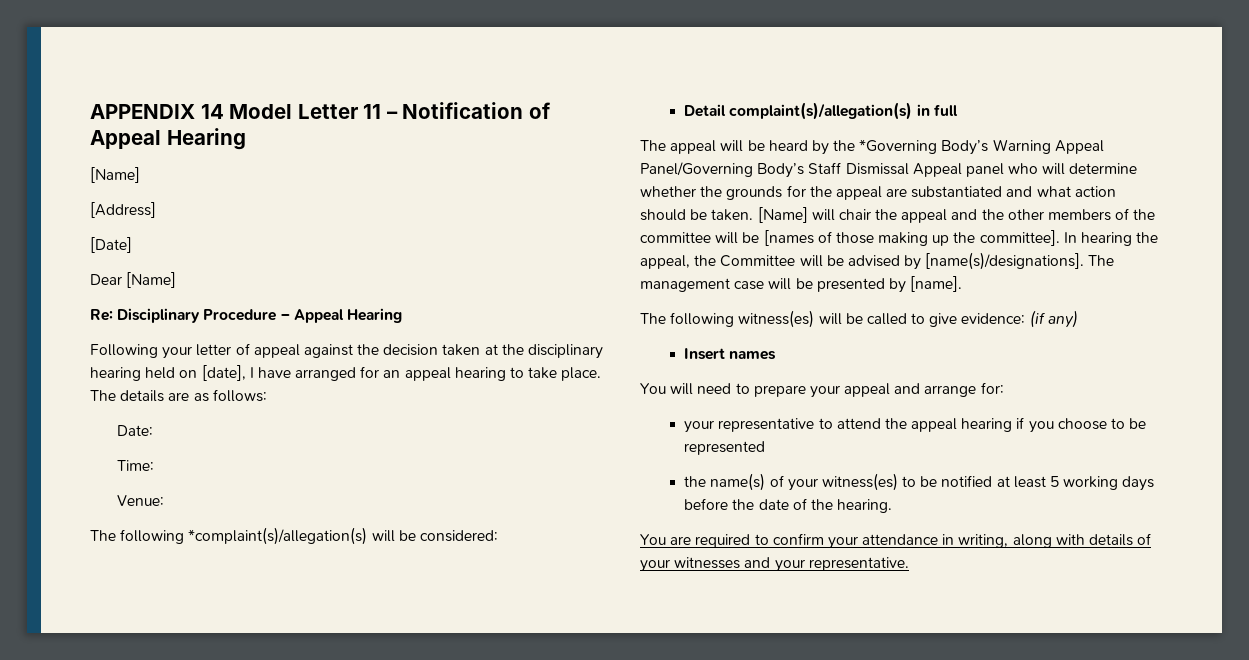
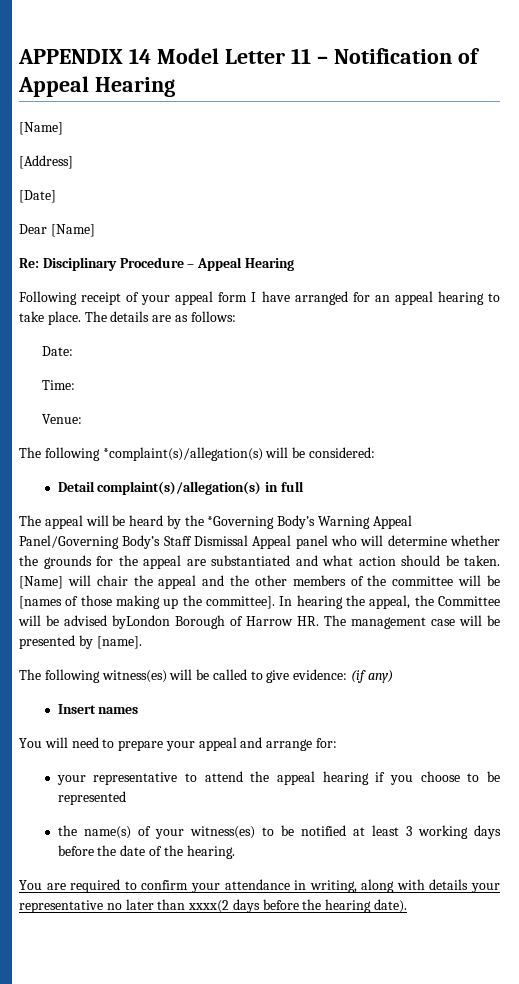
[162,343,604,359] [90,365,246,381] your letter of appeal against the decision taken at the disciplinary hearing held on [date], -> [81,291,248,305] receipt of your appeal form
[904,252,1085,270] by [name(s)/designations]. -> [112,615,319,629] byLondon Borough of Harrow HR.
[1049,476,1059,487] 5 -> [405,826,412,836] 3
[1137,533,1152,545] [640,557,909,572] of your witnesses and your representative. -> [470,883,500,893] [19,899,408,913] your representative no later than xxxx(2 days before the hearing date).

